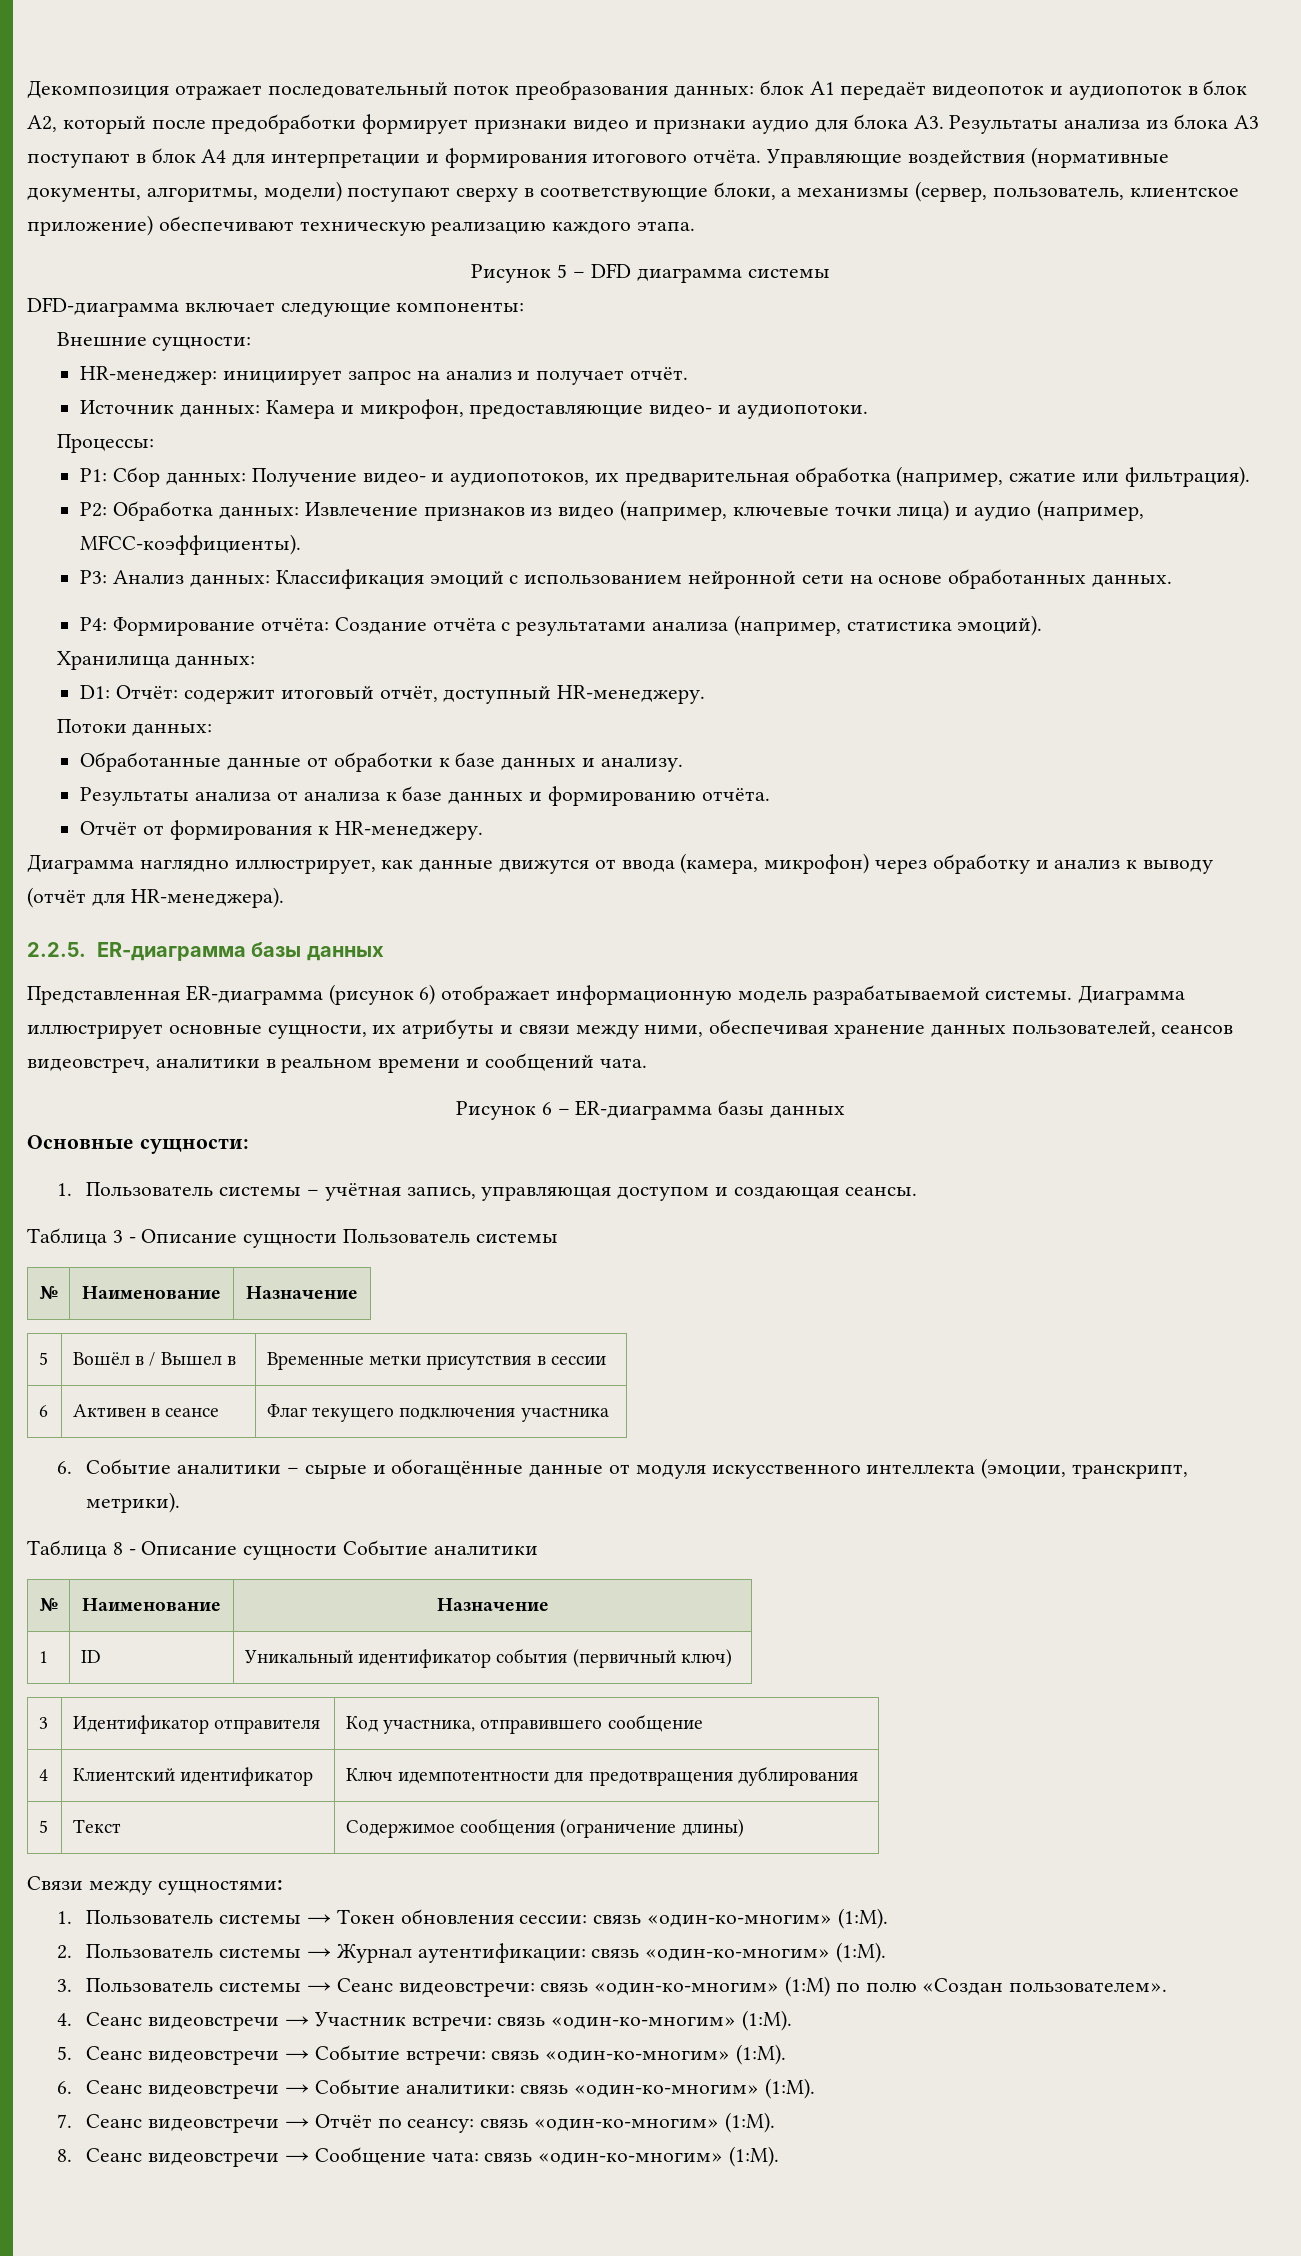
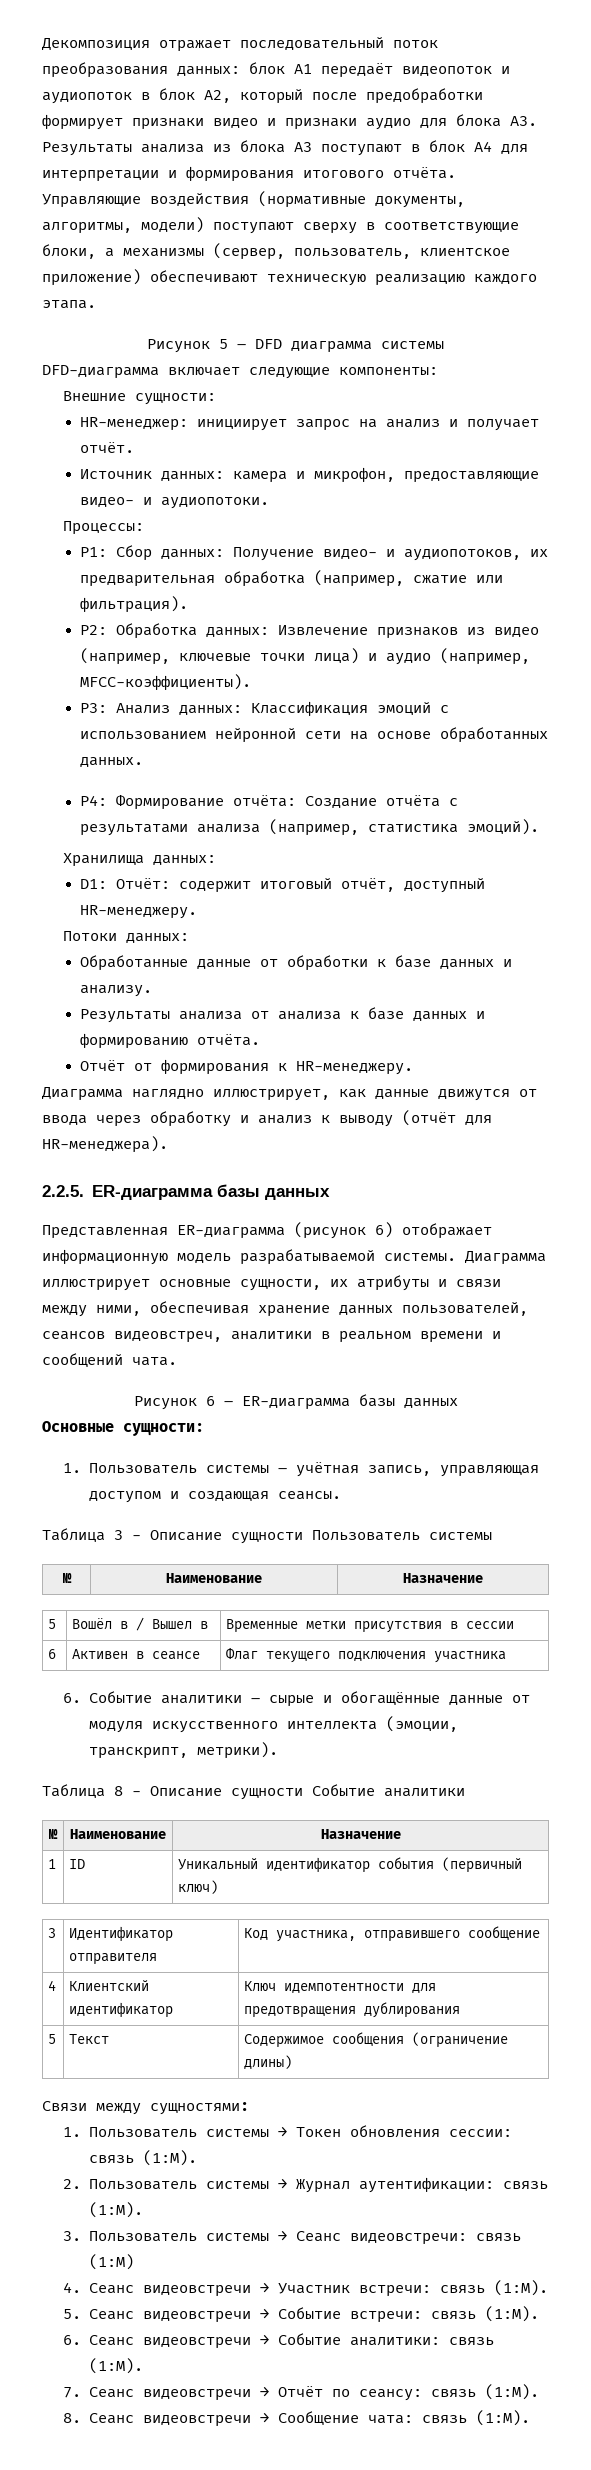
[265,400,335,419] Камера -> [232,471,287,483] камера
[680,853,870,874] (камера, микрофон) -> (87, 1120) none
[646,1914,832,1927] «один-ко-многим» -> (134, 2159) none
[645,1948,831,1961] «один-ко-многим» -> (548, 2185) none
[594,1982,780,1995] «один-ко-многим» -> (521, 2237) none
[835,1978,1168,1995] по полю «Создан пользователем». -> (134, 2262) none
[551,2016,737,2029] «один-ко-многим» -> (485, 2289) none
[545,2050,731,2063] «один-ко-многим» -> (476, 2315) none
[574,2084,760,2097] «один-ко-многим» -> (494, 2341) none
[533,2118,719,2131] «один-ко-многим» -> (476, 2393) none
[538,2152,724,2165] «один-ко-многим» -> (467, 2419) none

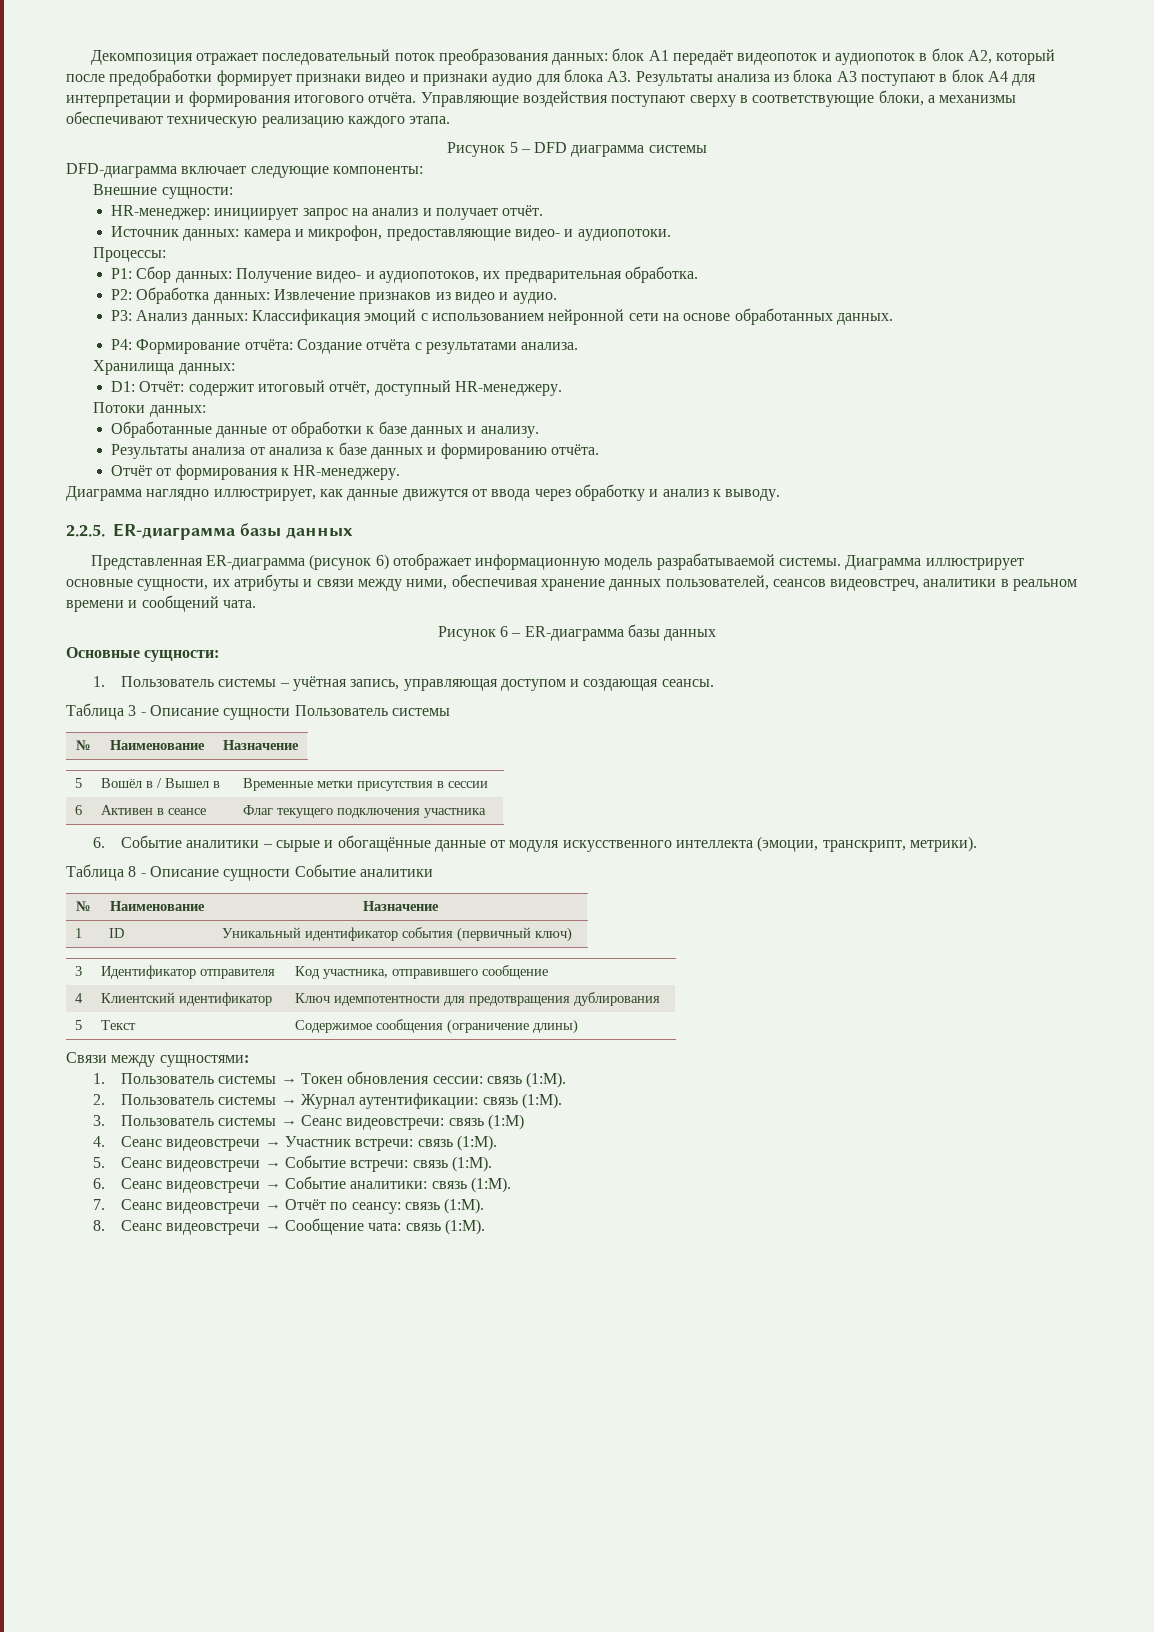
[258,191,465,208] [42,217,204,234] (нормативные документы, алгоритмы, модели) -> (608, 99) none
[213,243,510,260] [42,269,141,286] (сервер, пользователь, клиентское приложение) -> (1017, 99) none
[223,570,503,587] [79,596,188,613] обработка (например, сжатие или фильтрация). -> [624,266,698,283] обработка.
[79,648,530,665] [79,674,251,691] (например, ключевые точки лица) и аудио (например, MFCC-коэффициенты). -> [499,292,557,304] и аудио.
[196,819,539,836] анализа (например, статистика эмоций). -> [521,342,579,350] анализа.
[339,1110,492,1127] [42,1136,168,1153] выводу (отчёт для HR-менеджера). -> [725,489,781,501] выводу.

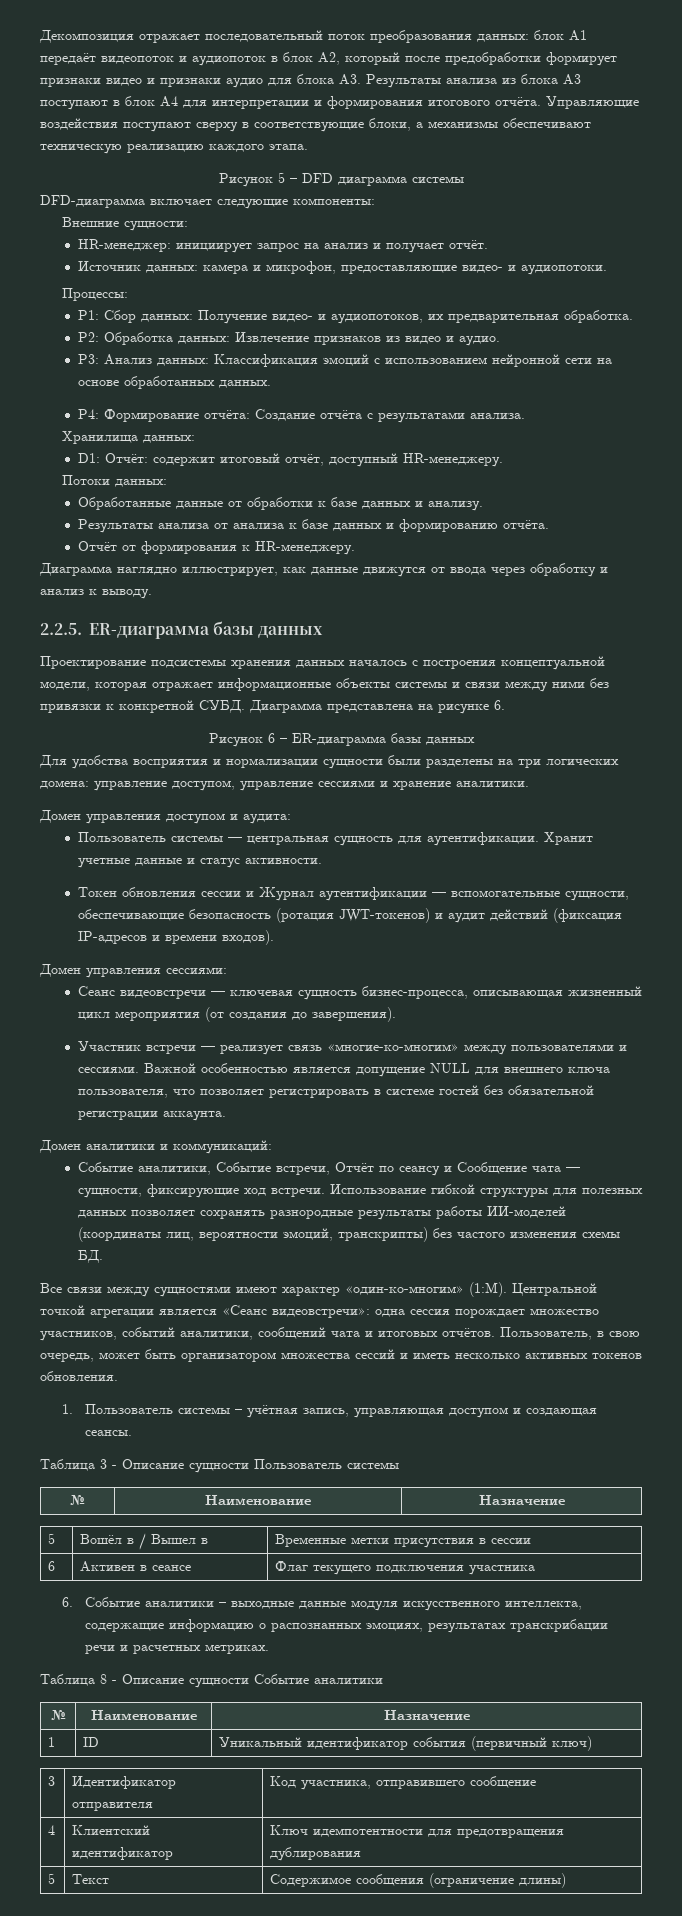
[90,553,1024,570] [66,574,1078,591] [66,595,256,612] Представленная ER-диаграмма (рисунок 6) отображает информационную модель разрабатываемой системы. Диаграмма иллюстрирует основные сущности, их атрибуты и связи между ними, обеспечивая хранение данных пользователей, сеансов видеовстреч, аналитики в реальном времени и сообщений чата. -> [40,656,605,670] [40,678,609,692] [40,700,505,714] Проектирование подсистемы хранения данных началось с построения концептуальной модели, которая отражает информационные объекты системы и связи между ними без привязки к конкретной СУБД. Диаграмма представлена на рисунке 6.
[66,647,220,662] Основные сущности: -> [39,755,619,769] [40,780,529,791] [39,810,291,824] [77,832,593,846] [77,858,322,868] [77,887,629,901] [77,908,622,923] [77,930,274,945] [39,964,227,978] [77,986,642,1000] [77,1007,396,1022] [77,1041,627,1055] [77,1063,610,1077] [77,1085,594,1098] [77,1111,226,1121] [39,1140,272,1154] [77,1162,580,1176] [77,1184,643,1198] [77,1206,566,1220] [77,1227,620,1242] [77,1250,103,1263] [40,1282,597,1297] [40,1305,599,1318] [40,1327,640,1341] [40,1349,642,1362] [40,1371,118,1381] Для удобства восприятия и нормализации сущности были разделены на три логических домена: управление доступом, управление сессиями и хранение аналитики. // Домен управления доступом и аудита: // Пользователь системы — центральная сущность для аутентификации. Хранит учетные данные и статус активности. // Токен обновления сессии и Журнал аутентификации — вспомогательные сущности, обеспечивающие безопасность (ротация JWT-токенов) и аудит действий (фиксация IP-адресов и времени входов). // Домен управления сессиями: // Сеанс видеовстречи — ключевая сущность бизнес-процесса, описывающая жизненный цикл мероприятия (от создания до завершения). // Участник встречи — реализует связь «многие-ко-многим» между пользователями и сессиями. Важной особенностью является допущение NULL для внешнего ключа пользователя, что позволяет регистрировать в системе гостей без обязательной регистрации аккаунта. // Домен аналитики и коммуникаций: // Событие аналитики, Событие встречи, Отчёт по сеансу и Сообщение чата — сущности, фиксирующие ход встречи. Использование гибкой структуры для полезных данных позволяет сохранять разнородные результаты работы ИИ-моделей (координаты лиц, вероятности эмоций, транскрипты) без частого изменения схемы БД. // Все связи между сущностями имеют характер «один-ко-многим» (1:М). Центральной точкой агрегации является «Сеанс видеовстречи»: одна сессия порождает множество участников, событий аналитики, сообщений чата и итоговых отчётов. Пользователь, в свою очередь, может быть организатором множества сессий и иметь несколько активных токенов обновления.
[275,835,978,852] сырые и обогащённые данные от модуля искусственного интеллекта (эмоции, транскрипт, метрики). -> [230,1600,582,1611] [84,1619,608,1633] [84,1644,269,1654] выходные данные модуля искусственного интеллекта, содержащие информацию о распознанных эмоциях, результатах транскрибации речи и расчетных метриках.
[66,1052,249,1067] [93,1071,567,1088] [93,1093,562,1109] [93,1114,524,1130] [93,1135,497,1151] [93,1155,492,1172] [93,1176,511,1193] [93,1198,485,1214] [93,1218,485,1235] // Связи между сущностями: // 1. Пользователь системы → Токен обновления сессии: связь (1:М). // 2. Пользователь системы → Журнал аутентификации: связь (1:М). // 3. Пользователь системы → Сеанс видеовстречи: связь (1:М) // 4. Сеанс видеовстречи → Участник встречи: связь (1:М). // 5. Сеанс видеовстречи → Событие встречи: связь (1:М). // 6. Сеанс видеовстречи → Событие аналитики: связь (1:М). // 7. Сеанс видеовстречи → Отчёт по сеансу: связь (1:М). // 8. Сеанс видеовстречи → Сообщение чата: связь (1:М). -> (567, 1880) none

